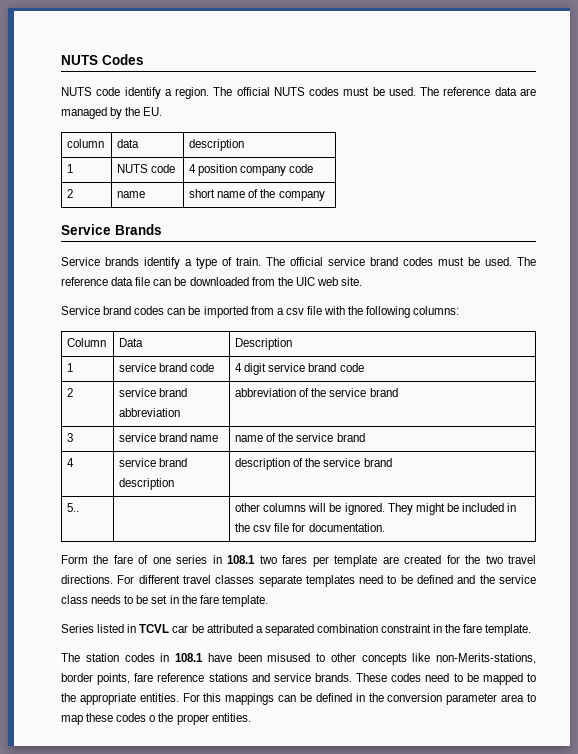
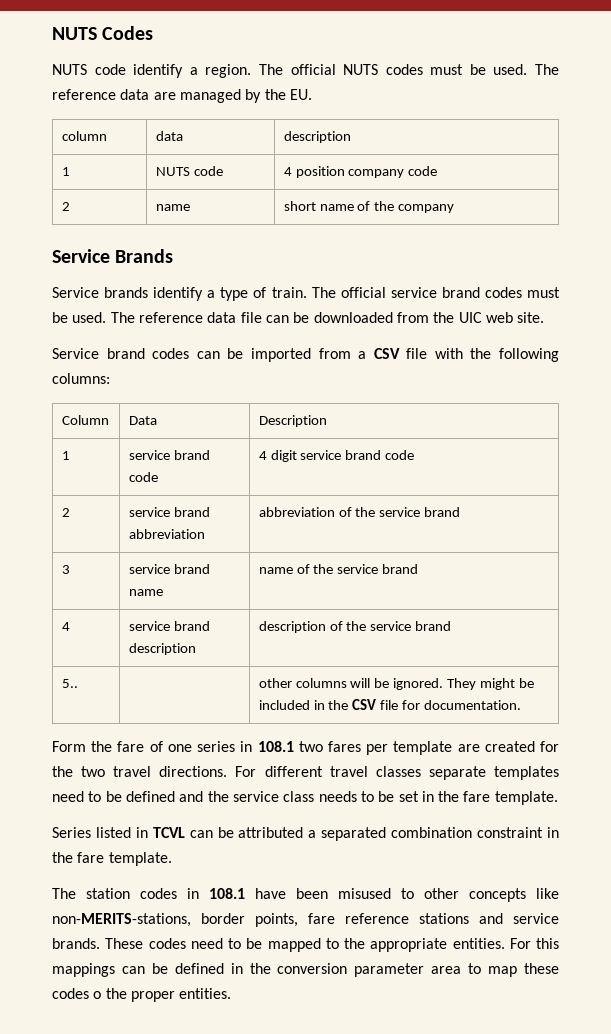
[285,308,304,315] csv -> [373,348,400,359] CSV
[253,525,272,532] csv -> [352,699,377,710] CSV
[172,625,189,633] car -> [189,830,213,838] can
[436,653,536,664] non-Merits-stations, -> [52,913,191,927] non-MERITS-stations,

